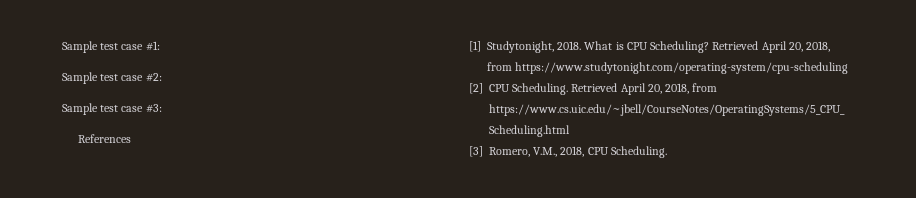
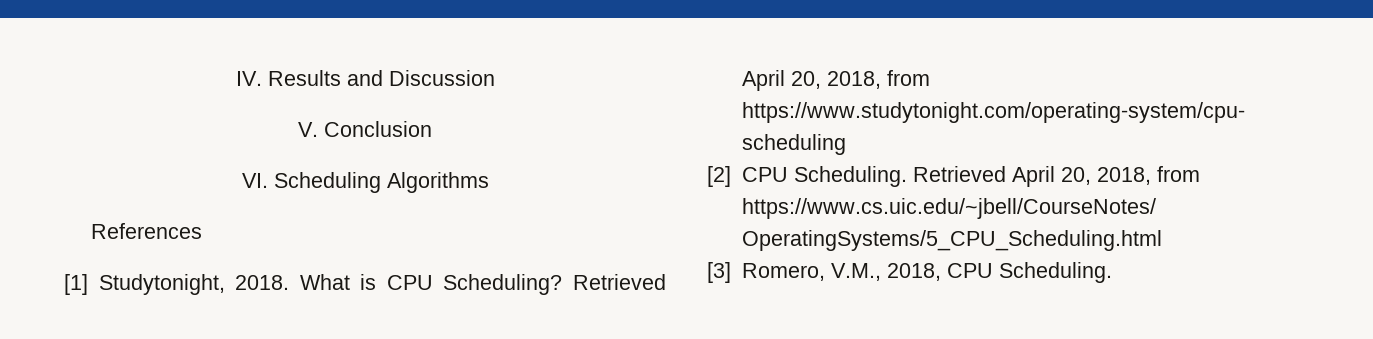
[62,41,160,53] [62,72,162,84] [62,103,162,115] Sample test case #1: // Sample test case #2: // Sample test case #3: -> [235,70,495,86] [298,121,432,137] [241,172,489,193] IV. Results and Discussion // V. Conclusion // VI. Scheduling Algorithms

